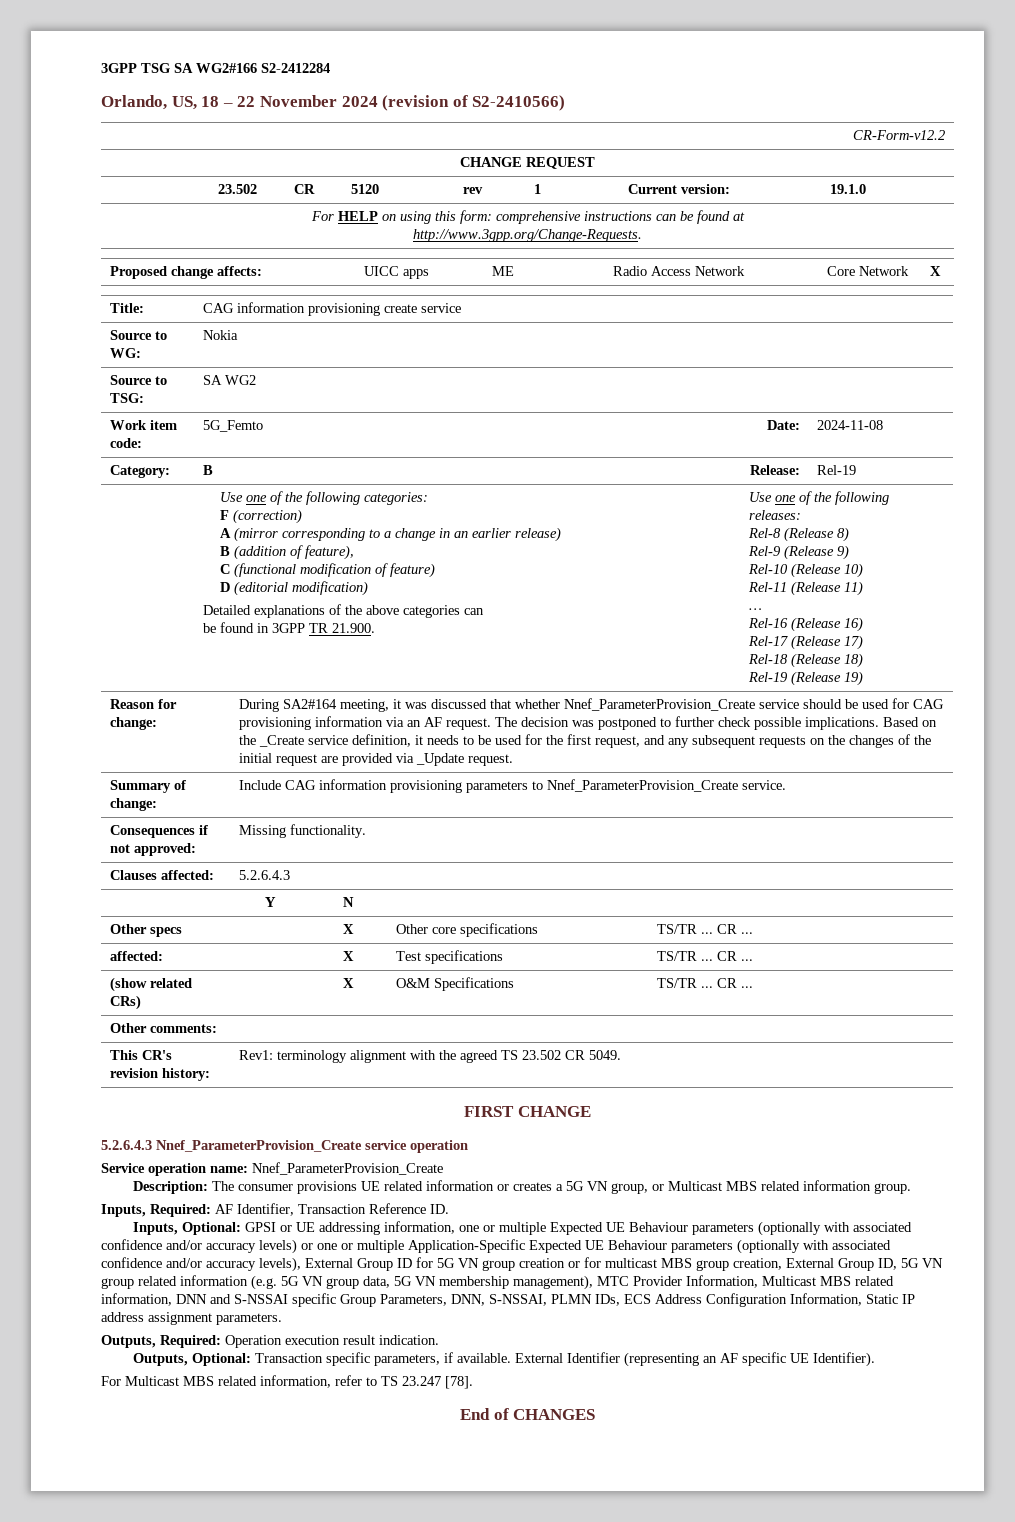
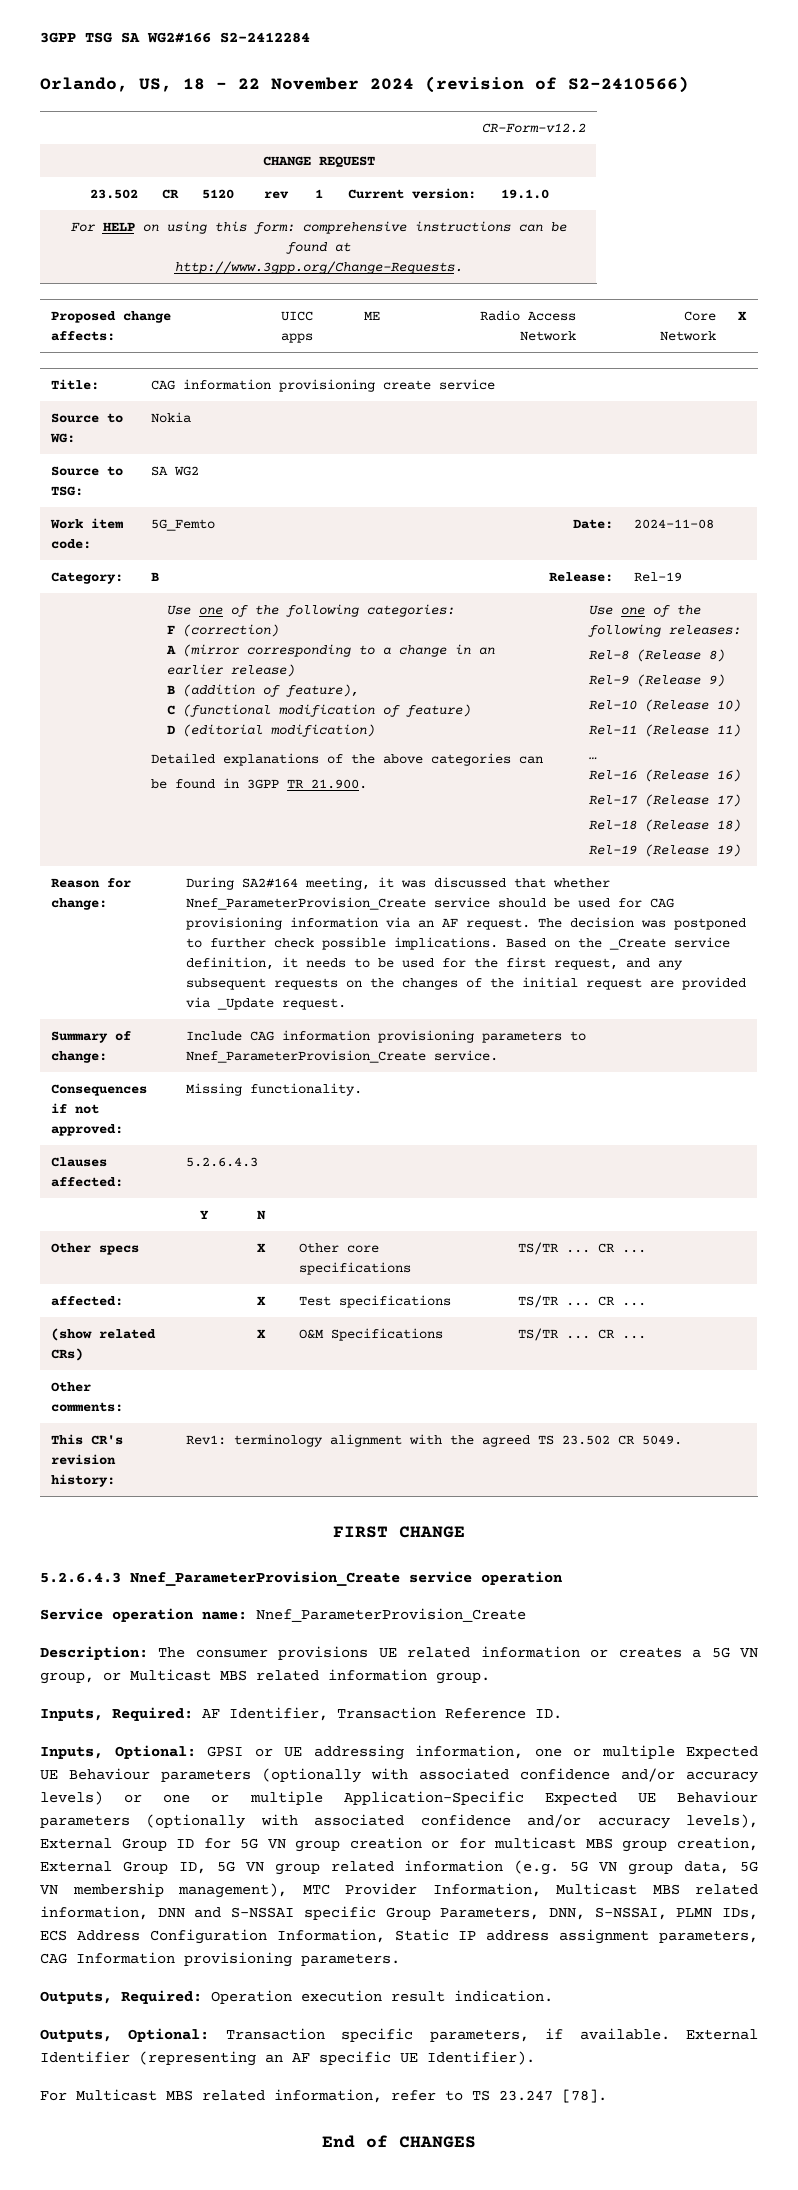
(212, 1318) none -> [659,1930,758,1943] [40,1952,292,1967] parameters, CAG Information provisioning

